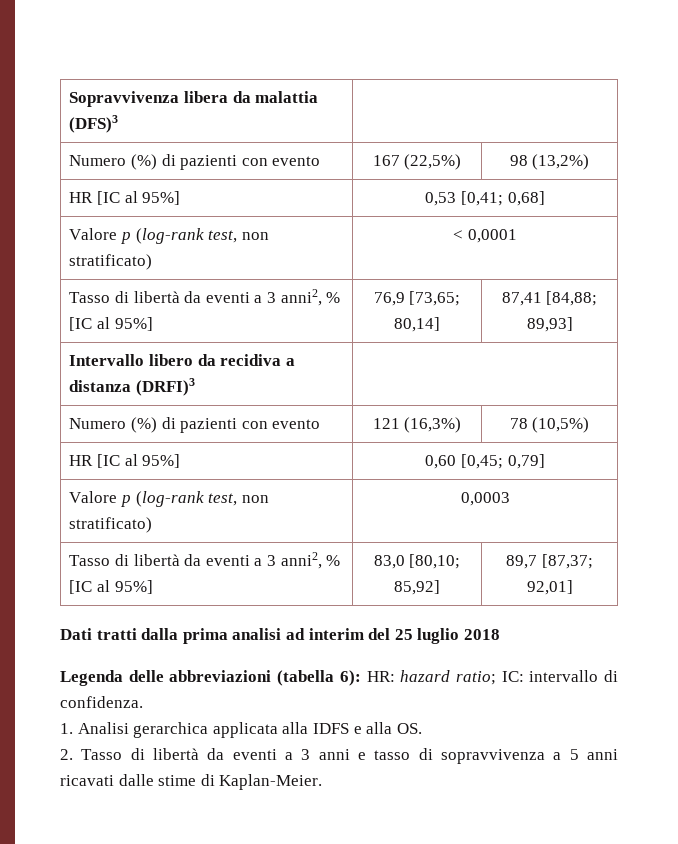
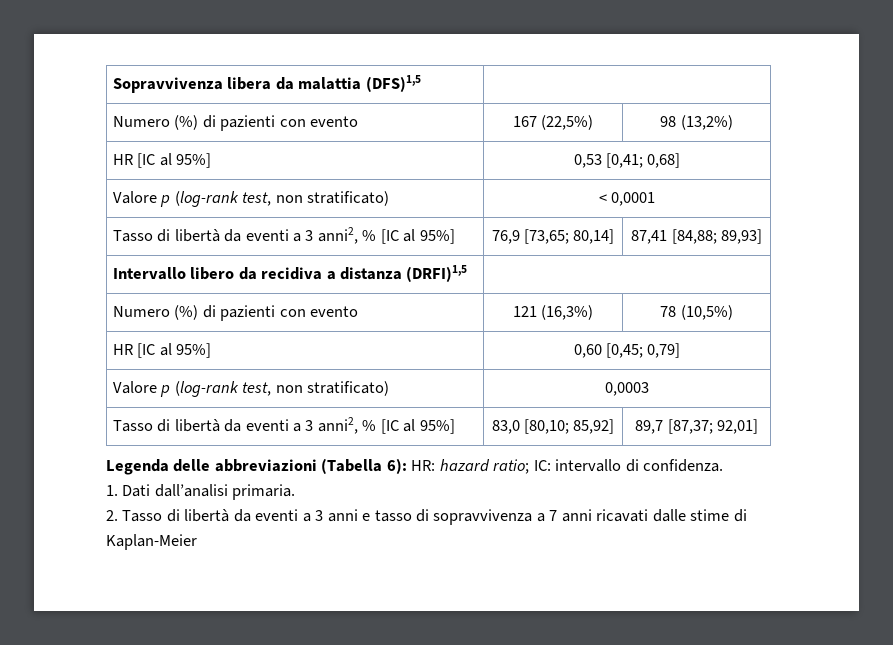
[69,115,119,133] (DFS)3 -> [365,75,421,92] (DFS)1,5
[136,378,196,396] (DRFI)3 -> [406,265,468,282] (DRFI)1,5
[60,628,500,644] // Dati tratti dalla prima analisi ad interim del 25 luglio 2018 -> (758, 426) none
[277,670,335,686] (tabella -> [321,458,383,474] (Tabella
[77,722,422,738] Analisi gerarchica applicata alla IDFS e alla OS. -> [122,484,296,500] Dati dall’analisi primaria.
[569,749,579,760] 5 -> [549,510,558,521] 7
[219,774,323,790] Kaplan-Meier. -> [106,534,197,550] Kaplan-Meier

